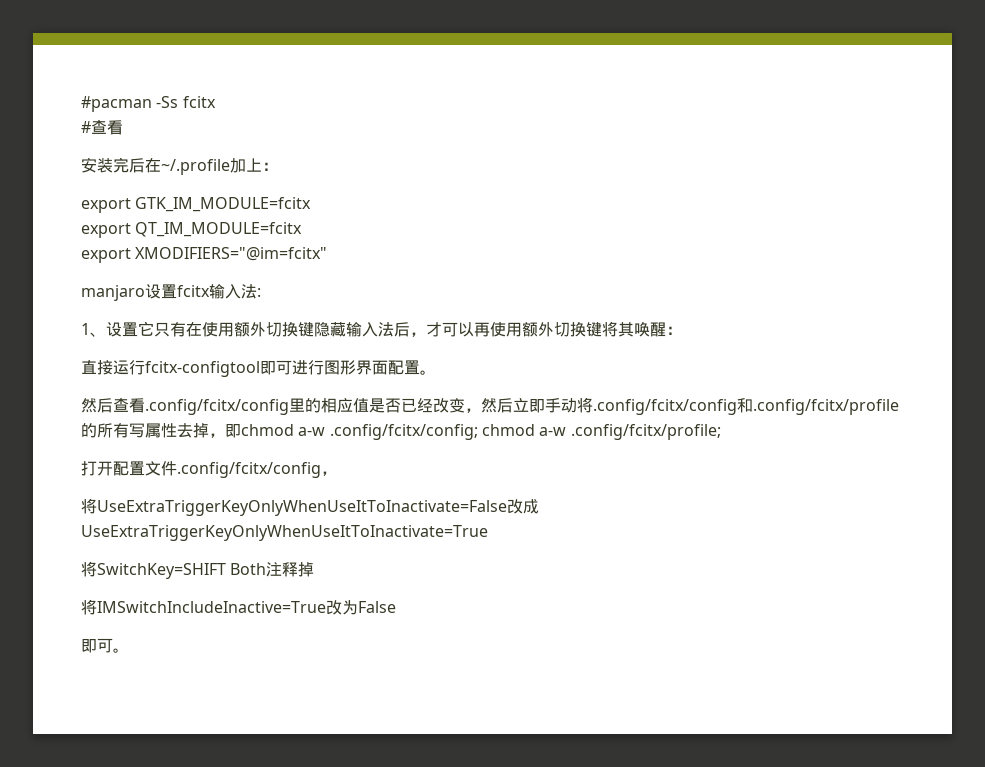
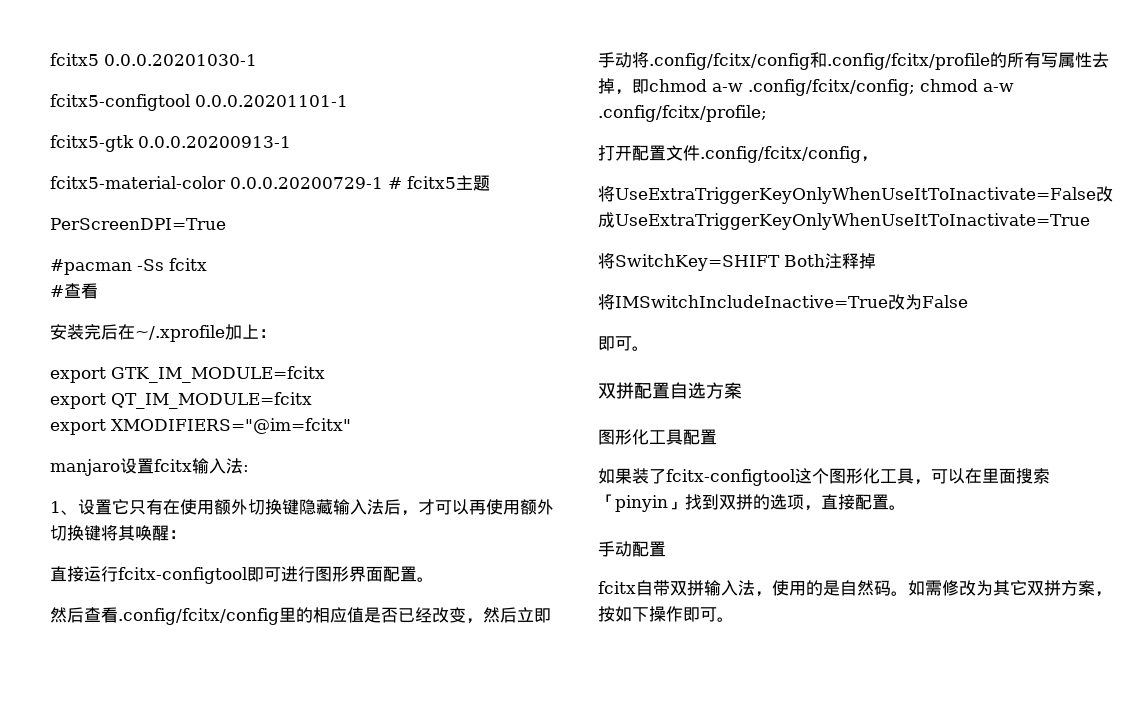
(81, 104) none -> [50,53,257,66] [50,94,348,111] [50,135,291,152] [50,175,490,191] [50,218,226,230] fcitx5 0.0.0.20201030-1 // fcitx5-configtool 0.0.0.20201101-1 // fcitx5-gtk 0.0.0.20200913-1 // fcitx5-material-color 0.0.0.20200729-1 # fcitx5主题 // PerScreenDPI=True //
[161,159,230,175] ~/.profile -> [135,325,225,342] ~/.xprofile
(129, 650) none -> [598,382,742,399] [598,429,717,445] [598,468,1050,486] [598,494,906,512] [598,541,666,557] [598,580,1112,597] [598,606,734,622] // 双拼配置自选方案 // 图形化工具配置 // 如果装了fcitx-configtool这个图形化工具，可以在里面搜索「pinyin」找到双拼的选项，直接配置。 // 手动配置 // fcitx自带双拼输入法，使用的是自然码。如需修改为其它双拼方案，按如下操作即可。

